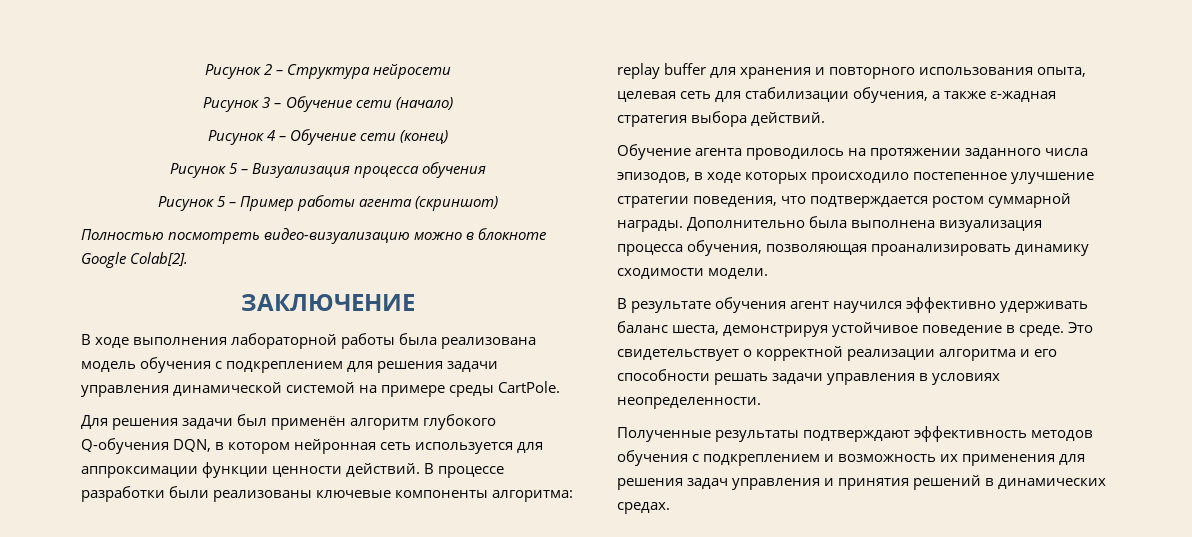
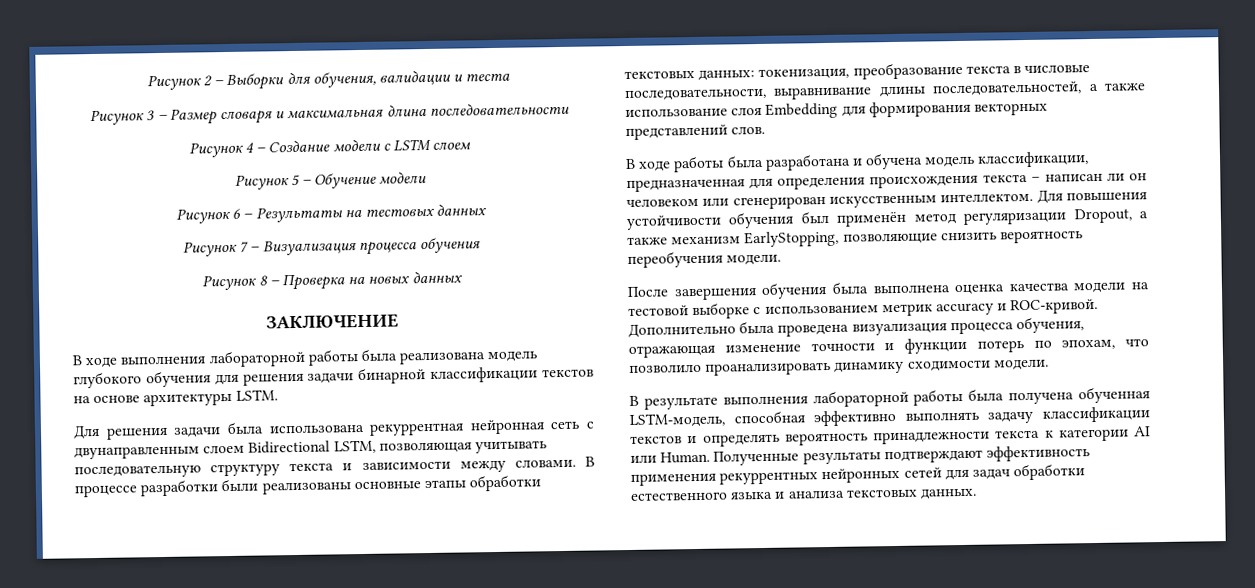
[287,64,452,79] [203,96,453,112] [207,129,449,145] [169,162,487,178] [157,195,499,211] [81,228,547,244] [81,252,189,268] Структура нейросети // Рисунок 3 – Обучение сети (начало) // Рисунок 4 – Обучение сети (конец) // Рисунок 5 – Визуализация процесса обучения // Рисунок 5 – Пример работы агента (скриншот) // Полностью посмотреть видео-визуализацию можно в блокноте Google Colab[2]. -> [226,69,511,90] [90,101,570,126] [188,138,472,158] [234,170,428,190] [175,203,488,224] [183,237,481,257] [202,270,463,291] Выборки для обучения, валидации и теста // Рисунок 3 – Размер словаря и максимальная длина последовательности // Рисунок 4 – Создание модели с LSTM слоем // Рисунок 5 – Обучение модели // Рисунок 6 – Результаты на тестовых данных // Рисунок 7 – Визуализация процесса обучения // Рисунок 8 – Проверка на новых данных
[140,357,499,373] [81,381,561,397] [81,414,497,430] [81,438,544,454] [81,462,421,478] обучения с подкреплением для решения задачи управления динамической системой на примере среды CartPole. // Для решения задачи был применён алгоритм глубокого Q-обучения DQN, в котором нейронная сеть используется для аппроксимации функции ценности действий. -> [73,366,594,389] [73,389,278,407] [73,419,595,440] [74,439,547,460] [74,459,576,479] глубокого обучения для решения задачи бинарной классификации текстов на основе архитектуры LSTM. // Для решения задачи была использована рекуррентная нейронная сеть с двунаправленным слоем Bidirectional LSTM, позволяющая учитывать последовательную структуру текста и зависимости между словами.
[316,490,574,502] [617,63,1087,79] [617,87,1057,103] [617,111,826,127] [617,144,1089,160] [617,172,1095,184] [617,193,1072,208] [617,220,683,232] ключевые компоненты алгоритма: replay buffer для хранения и повторного использования опыта, целевая сеть для стабилизации обучения, а также ε-жадная стратегия выбора действий. // Обучение агента проводилось на протяжении заданного числа эпизодов, в ходе которых происходило постепенное улучшение стратегии поведения, что подтверждается ростом суммарной награды. -> [353,474,542,492] [624,61,1091,81] [624,81,1145,102] [625,100,1048,119] [625,124,766,141] [625,151,1090,173] [626,173,1147,193] [626,189,1147,210] [626,208,1148,230] [627,230,1083,248] [627,250,782,268] [627,281,1149,301] [628,298,1099,320] основные этапы обработки текстовых данных: токенизация, преобразование текста в числовые последовательности, выравнивание длины последовательностей, а также использование слоя Embedding для формирования векторных представлений слов. // В ходе работы была разработана и обучена модель классификации, предназначенная для определения происхождения текста – написан ли он человеком или сгенерирован искусственным интеллектом. Для повышения устойчивости обучения был применён метод регуляризации Dropout, а также механизм EarlyStopping, позволяющие снизить вероятность переобучения модели. // После завершения обучения была выполнена оценка качества модели на тестовой выборке с использованием метрик accuracy и ROC-кривой.
[851,220,936,228] выполнена -> [777,323,850,337] проведена
[766,244,868,255] позволяющая -> [628,337,1149,358] [629,364,702,373] отражающая изменение точности и функции потерь по эпохам, что позволило
[715,297,1089,313] [617,321,1094,337] [617,346,1058,361] [617,369,1001,385] [617,397,761,409] [617,426,1094,442] [617,450,1086,466] [617,475,1107,490] [617,502,670,514] обучения агент научился эффективно удерживать баланс шеста, демонстрируя устойчивое поведение в среде. Это свидетельствует о корректной реализации алгоритма и его способности решать задачи управления в условиях неопределенности. // Полученные результаты подтверждают эффективность методов обучения с подкреплением и возможность их применения для решения задач управления и принятия решений в динамических средах. -> [722,386,1150,408] [629,406,1150,428] [630,426,1151,447] [630,445,1090,466] [630,463,1086,486] [630,488,977,501] выполнения лабораторной работы была получена обученная LSTM-модель, способная эффективно выполнять задачу классификации текстов и определять вероятность принадлежности текста к категории AI или Human. Полученные результаты подтверждают эффективность применения рекуррентных нейронных сетей для задач обработки естественного языка и анализа текстовых данных.

